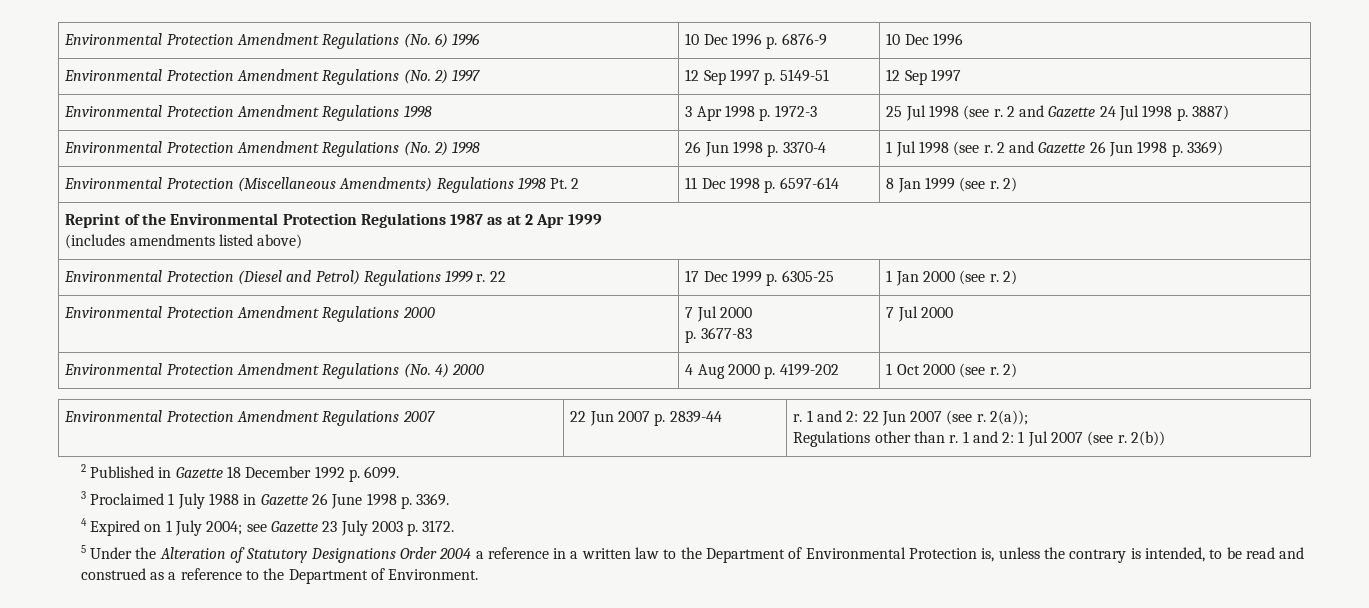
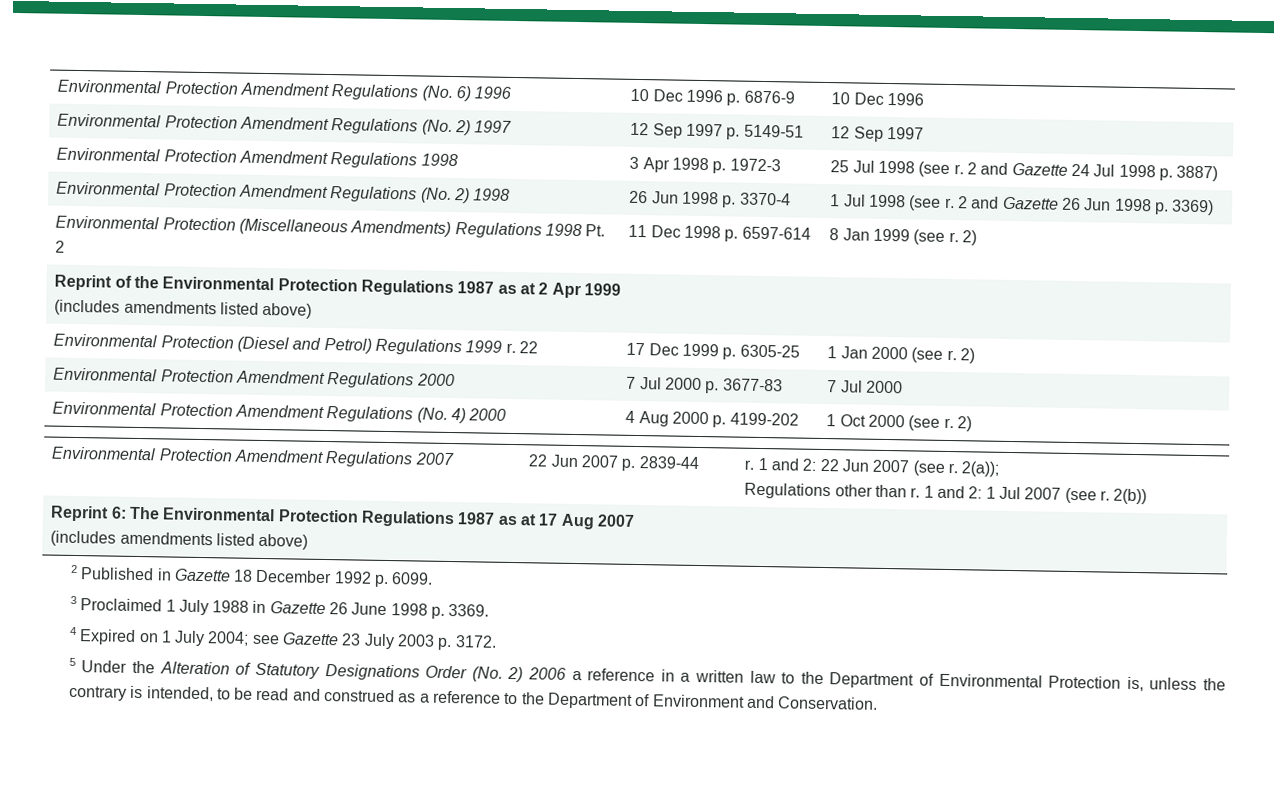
(752, 312) // -> (703, 384) none
(1166, 438) none -> [50,505,635,530] [50,530,309,550] // Reprint 6: The Environmental Protection Regulations 1987 as at 17 Aug 2007 // (includes amendments listed above)
[439,548,472,559] 2004 -> [471,666,566,683] (No. 2) 2006
[388,569,479,580] Environment. -> [651,694,879,710] Environment and Conservation.

